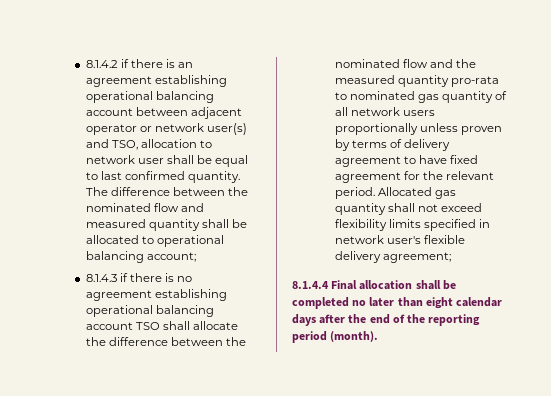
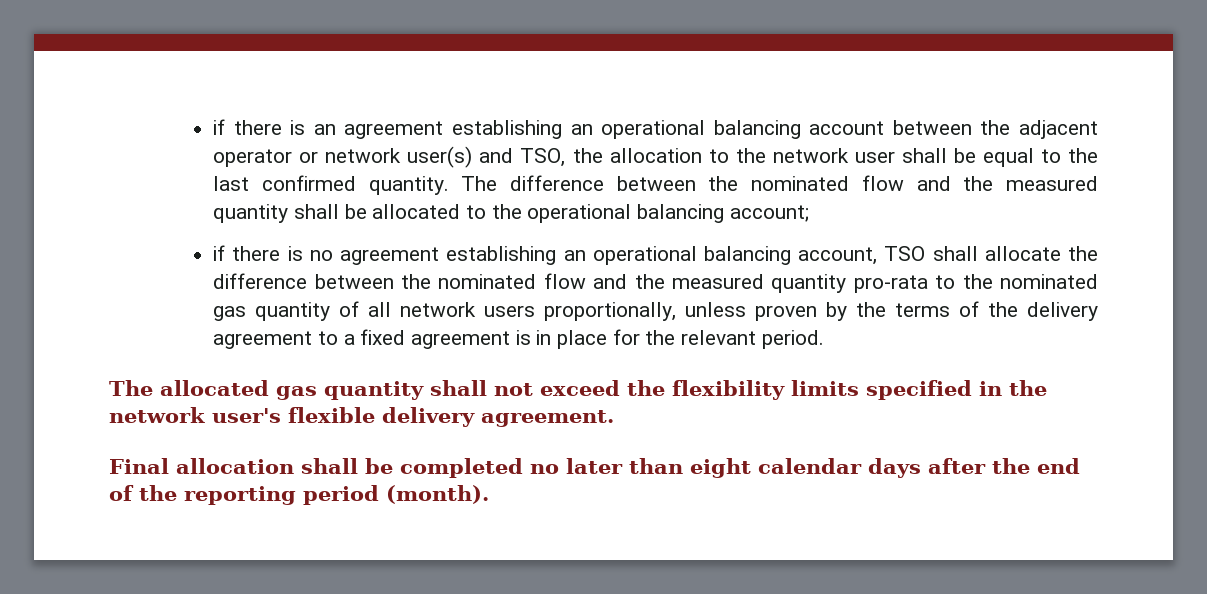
[85,60,118,68] 8.1.4.2 -> (213, 127) none
(227, 81) none -> [570,124,593,135] an
(188, 111) none -> [980,120,1011,135] the
(138, 145) none -> [572,148,603,163] the
(212, 144) none -> [735,148,766,163] the
(98, 176) none -> [1067,148,1098,163] the
(204, 207) none -> [963,176,994,191] the
(154, 240) none -> [491,204,522,219] the
[85,274,117,282] 8.1.4.3 -> (809, 213) none
[85,305,214,317] [85,322,133,330] operational balancing account -> [563,246,878,265] an operational balancing account,
(347, 96) none -> [962,274,993,289] the
[334,123,418,135] proportionally -> [544,302,677,321] proportionally,
(350, 145) none -> [856,302,887,317] the
(402, 143) none -> [988,302,1019,317] the
[418,155,447,164] have -> [343,334,355,345] a
(401, 177) none -> [515,330,607,349] is in place
[377,187,432,196] Allocated -> [109,380,269,396] // The allocated
(482, 207) none -> [627,380,665,396] the
(490, 223) none -> [1009,380,1047,396] the
[382,252,451,263] [292,281,329,289] agreement; // 8.1.4.4 -> [481,410,614,427] agreement. //

